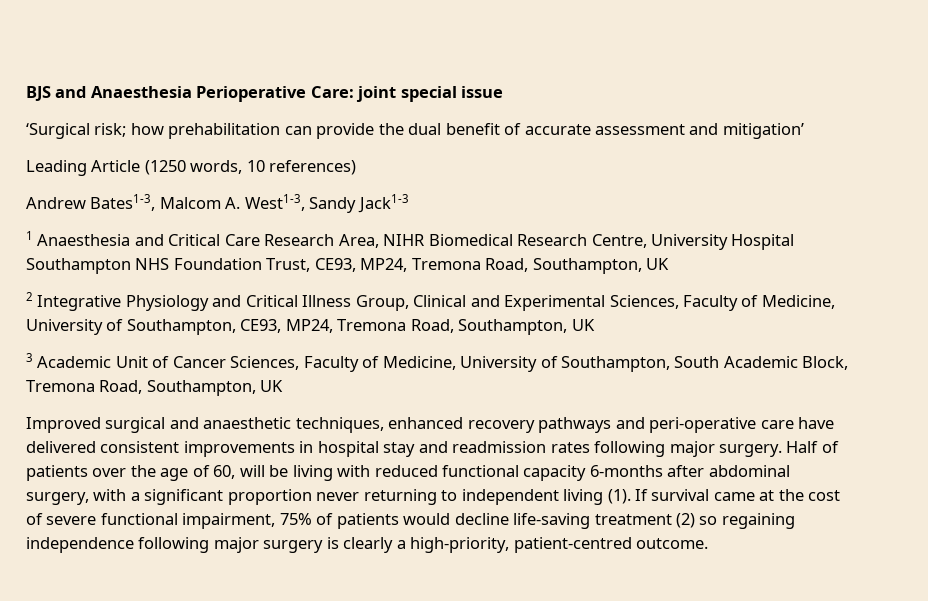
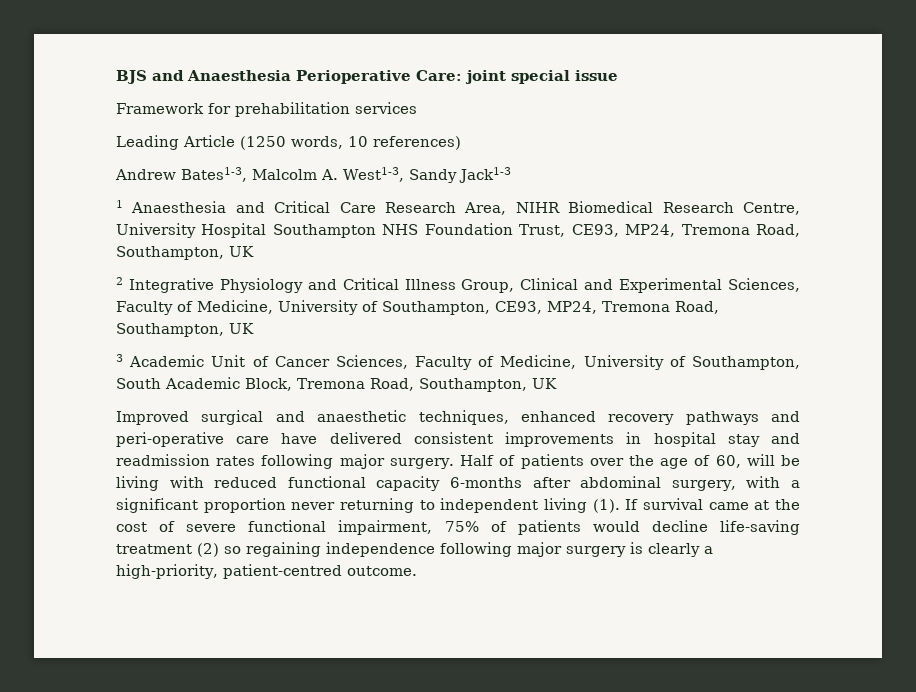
[26,123,804,139] ‘Surgical risk; how prehabilitation can provide the dual benefit of accurate assessment and mitigation’ -> [116,102,417,117] Framework for prehabilitation services
[159,197,221,209] Malcom -> [252,169,317,180] Malcolm

